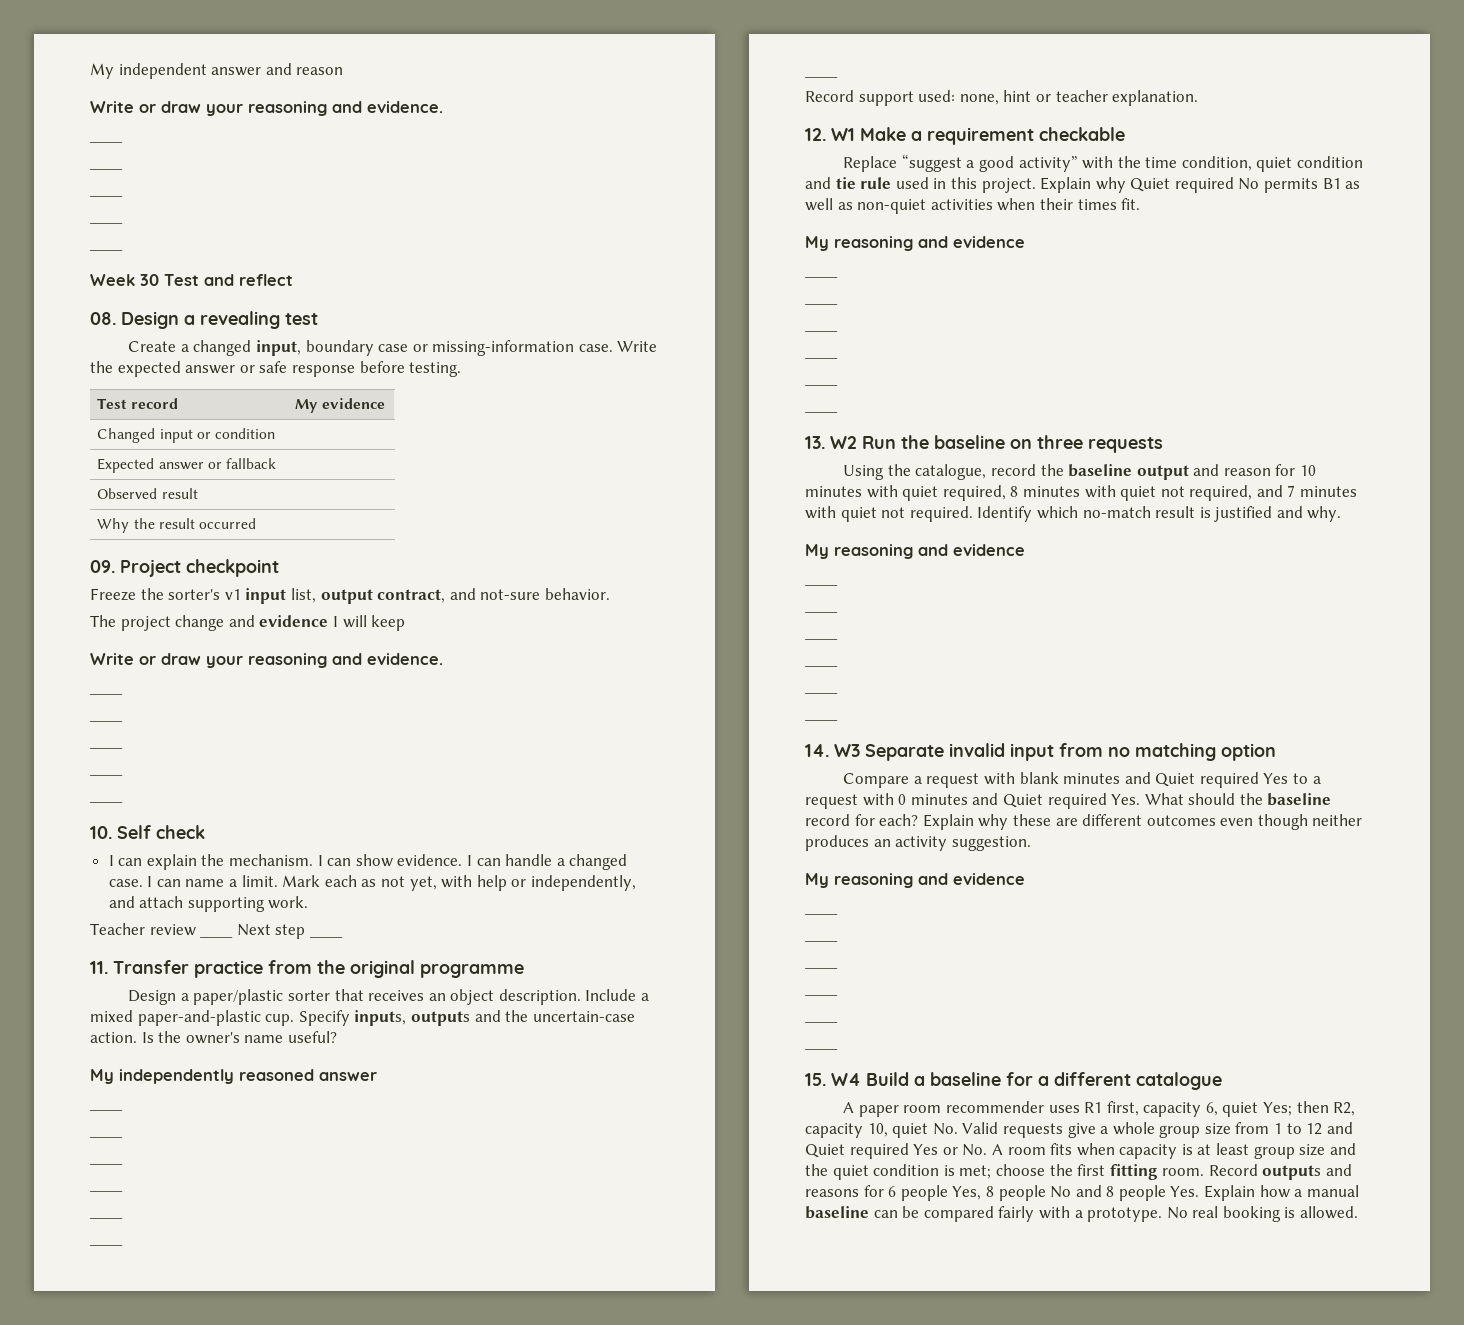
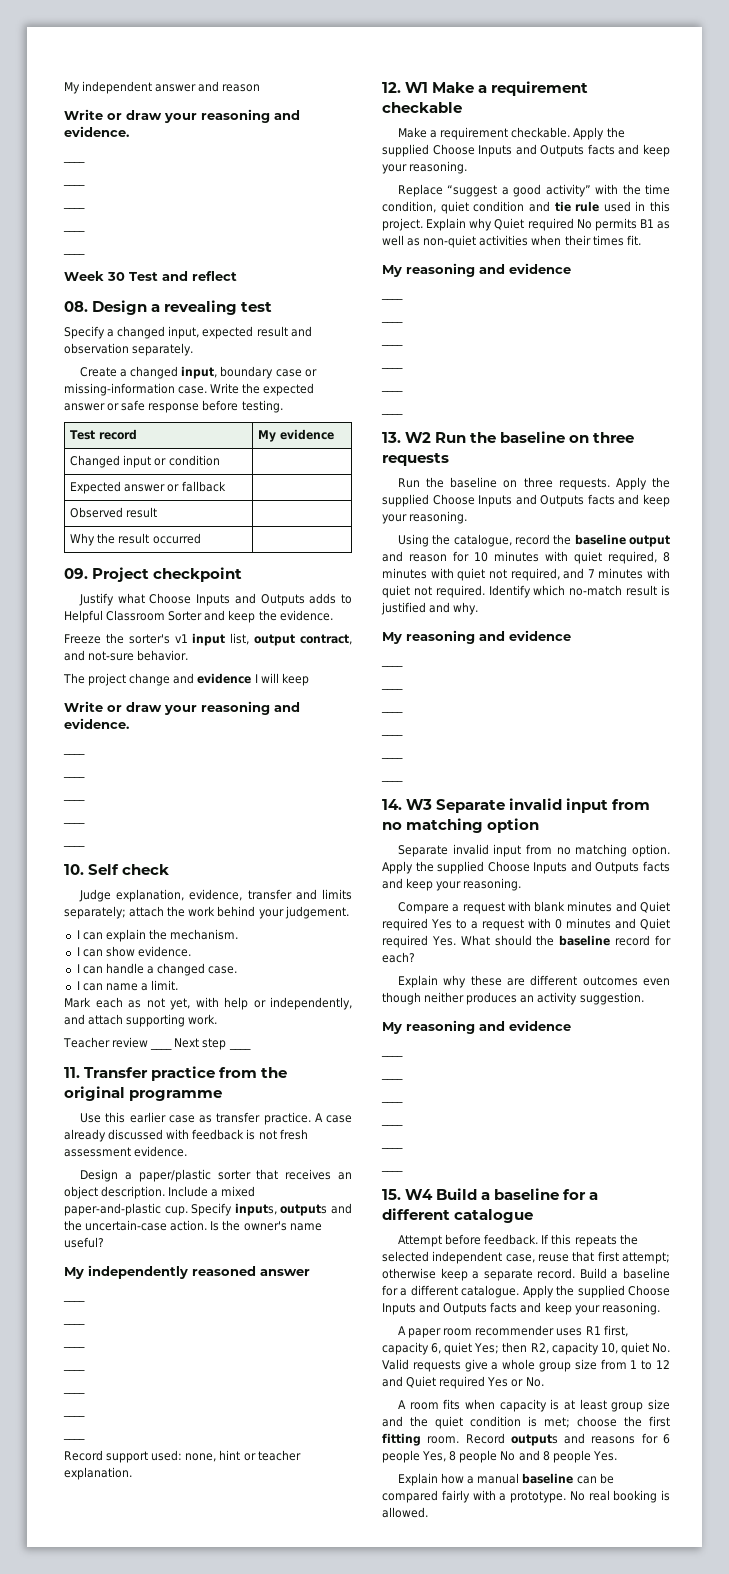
(318, 319) none -> [64,326,312,339] [64,343,194,356] // Specify a changed input, expected result and observation separately.
(279, 568) none -> [79,593,352,606] [64,610,333,623] // Justify what Choose Inputs and Outputs adds to Helpful Classroom Sorter and keep the evidence.
(205, 832) none -> [79,889,352,902] [64,906,349,919] // Judge explanation, evidence, transfer and limits separately; attach the work behind your judgement.
(314, 860) none -> (239, 934) //
(463, 860) none -> (191, 951) //
(143, 883) none -> (238, 970) //
(278, 881) none -> (179, 985) //
(524, 971) none -> [80,1112,352,1125] [64,1129,308,1142] [64,1146,188,1157] // Use this earlier case as transfer practice. A case already discussed with feedback is not fresh assessment evidence.
(1125, 134) none -> [398,127,625,140] [382,144,670,157] [382,161,468,174] // Make a requirement checkable. Apply the supplied Choose Inputs and Outputs facts and keep your reasoning.
(1163, 445) none -> [398,477,670,490] [382,494,670,507] [382,511,468,524] // Run the baseline on three requests. Apply the supplied Choose Inputs and Outputs facts and keep your reasoning.
(1276, 752) none -> [398,844,670,857] [382,861,670,874] [382,878,522,891] // Separate invalid input from no matching option. Apply the supplied Choose Inputs and Outputs facts and keep your reasoning.
(919, 820) none -> (415, 957) //
(1222, 1081) none -> [398,1234,638,1247] [382,1251,670,1264] [382,1268,670,1281] [382,1285,670,1298] [382,1302,660,1315] // Attempt before feedback. If this repeats the selected independent case, reuse that first attempt; otherwise keep a separate record. Build a baseline for a different catalogue. Apply the supplied Choose Inputs and Outputs facts and keep your reasoning.
(988, 1150) none -> (544, 1382) //
(1200, 1191) none -> (617, 1456) //

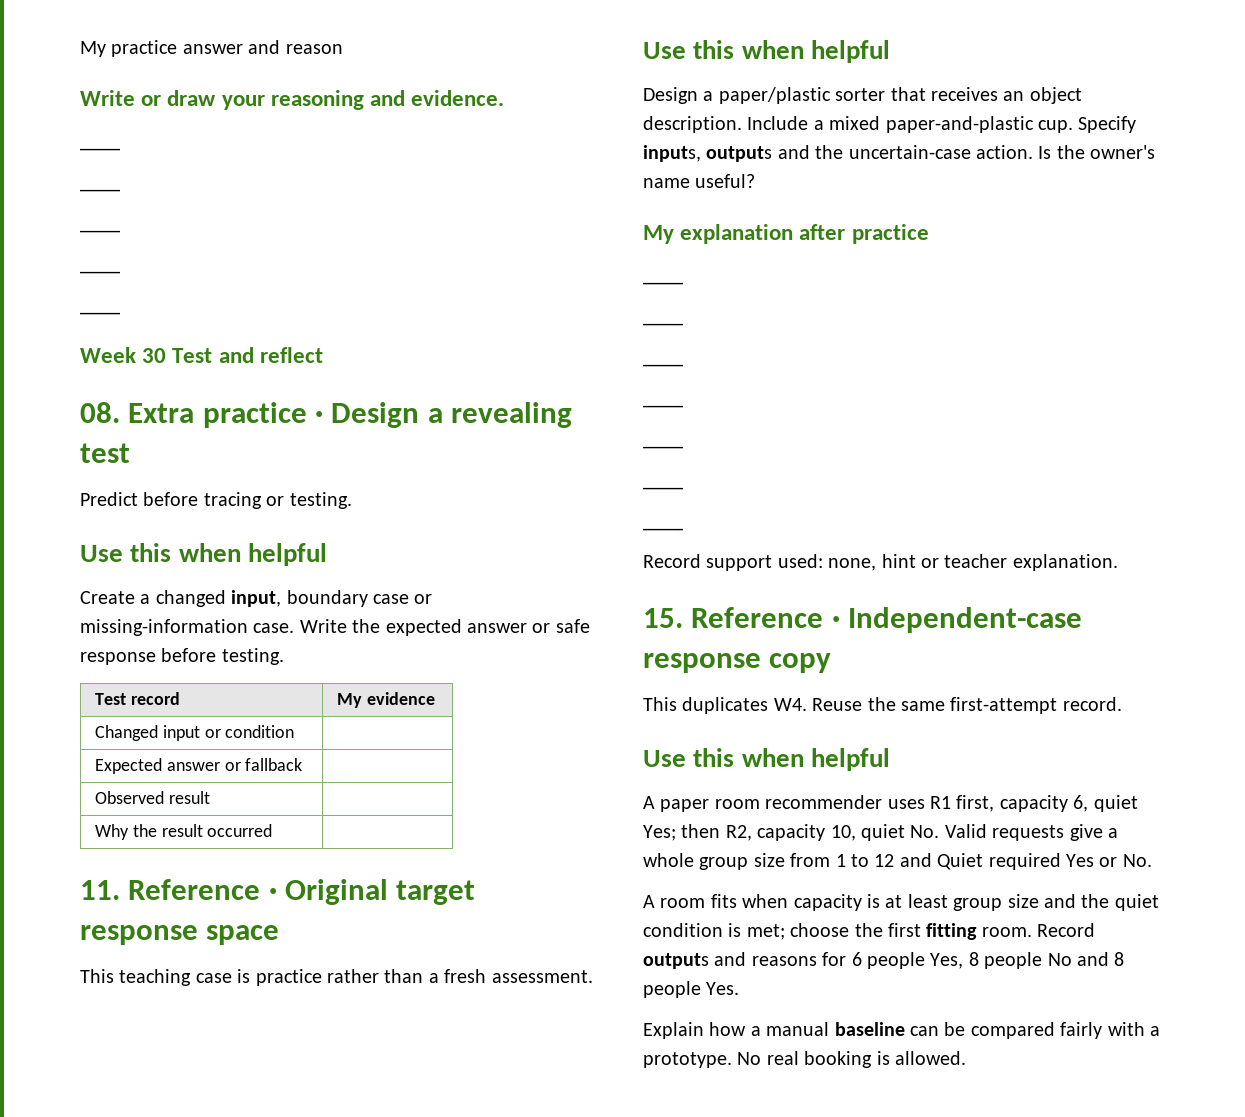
[64,81,153,94] My independent -> [80,40,178,57] My practice
(88, 306) none -> [128,402,324,428] Extra practice ·
[64,326,312,339] [64,343,194,356] Specify a changed input, expected result and observation separately. -> [80,492,352,509] [80,543,327,566] Predict before tracing or testing. // Use this when helpful
[64,567,243,582] [79,593,352,606] [64,610,333,623] [64,633,352,646] [64,650,189,661] [63,673,309,686] [64,701,300,715] [64,718,129,729] [63,752,85,755] [63,775,85,778] [63,798,85,801] [63,821,85,824] [63,844,85,847] [64,864,170,875] [79,889,352,902] [64,906,349,919] [76,929,239,942] [76,946,191,957] [76,963,238,976] [76,980,179,991] [64,997,352,1010] [64,1014,218,1027] [63,1037,251,1050] [64,1066,288,1081] [64,1086,223,1101] [80,1112,352,1125] [64,1129,308,1142] [64,1146,188,1157] 09. Project checkpoint // Justify what Choose Inputs and Outputs adds to Helpful Classroom Sorter and keep the evidence. // Freeze the sorter's v1 input list, output contract, and not-sure behavior. // The project change and evidence I will keep // Write or draw your reasoning and evidence. // ____ // ____ // ____ // ____ // ____ // 10. Self check // Judge explanation, evidence, transfer and limits separately; attach the work behind your judgement. // I can explain the mechanism. // I can show evidence. // I can handle a changed case. // I can name a limit. // Mark each as not yet, with help or independently, and attach supporting work. // Teacher review ____ Next step ____ // 11. Transfer practice from the original programme // Use this earlier case as transfer practice. A case already discussed with feedback is not fresh assessment evidence. -> [80,879,476,905] [80,925,280,945] [80,969,593,986] [643,40,890,63] 11. Reference · Original target response space // This teaching case is practice rather than a fresh assessment. // Use this when helpful
[88,1265,310,1279] independently reasoned answer -> [680,224,929,244] explanation after practice
[382,81,589,96] [382,102,462,113] [398,127,625,140] [382,144,670,157] [382,161,468,174] [398,184,670,197] [382,201,670,214] [382,218,670,231] [382,235,641,248] [382,263,571,277] [381,297,403,300] [381,320,403,323] [381,343,403,346] [381,366,403,369] [381,389,403,392] [381,412,403,415] [382,431,635,443] [382,453,449,466] [398,477,670,490] [382,494,670,507] [382,511,468,524] [398,534,670,547] [382,551,670,564] [382,568,670,581] [382,585,670,598] [381,602,479,615] [382,630,571,644] [381,664,403,667] [381,687,403,690] [381,710,403,713] [381,733,403,736] [381,756,403,759] [381,779,403,782] [382,798,651,813] [382,818,540,833] [398,844,670,857] [382,861,670,874] [382,878,522,891] [398,901,670,914] [382,918,670,931] [382,935,671,948] [382,952,415,963] [398,975,670,988] [382,992,644,1005] [382,1020,571,1034] [381,1054,403,1057] [381,1077,403,1080] [381,1100,403,1103] [381,1123,403,1126] [381,1146,403,1149] [381,1169,403,1172] [382,1188,599,1200] [382,1208,534,1223] [398,1234,638,1247] [382,1251,670,1264] [382,1268,670,1281] [382,1285,670,1298] [382,1302,660,1315] 12. W1 Make a requirement checkable // Make a requirement checkable. Apply the supplied Choose Inputs and Outputs facts and keep your reasoning. // Replace “suggest a good activity” with the time condition, quiet condition and tie rule used in this project. Explain why Quiet required No permits B1 as well as non-quiet activities when their times fit. // My reasoning and evidence // ____ // ____ // ____ // ____ // ____ // ____ // 13. W2 Run the baseline on three requests // Run the baseline on three requests. Apply the supplied Choose Inputs and Outputs facts and keep your reasoning. // Using the catalogue, record the baseline output and reason for 10 minutes with quiet required, 8 minutes with quiet not required, and 7 minutes with quiet not required. Identify which no-match result is justified and why. // My reasoning and evidence // ____ // ____ // ____ // ____ // ____ // ____ // 14. W3 Separate invalid input from no matching option // Separate invalid input from no matching option. Apply the supplied Choose Inputs and Outputs facts and keep your reasoning. // Compare a request with blank minutes and Quiet required Yes to a request with 0 minutes and Quiet required Yes. What should the baseline record for each? // Explain why these are different outcomes even though neither produces an activity suggestion. // My reasoning and evidence // ____ // ____ // ____ // ____ // ____ // ____ // 15. W4 Build a baseline for a different catalogue // Attempt before feedback. If this repeats the selected independent case, reuse that first attempt; otherwise keep a separate record. Build a baseline for a different catalogue. Apply the supplied Choose Inputs and Outputs facts and keep your reasoning. -> [643,607,1083,633] [643,653,832,673] [643,697,1122,714] [643,748,890,771] 15. Reference · Independent-case response copy // This duplicates W4. Reuse the same first-attempt record. // Use this when helpful

